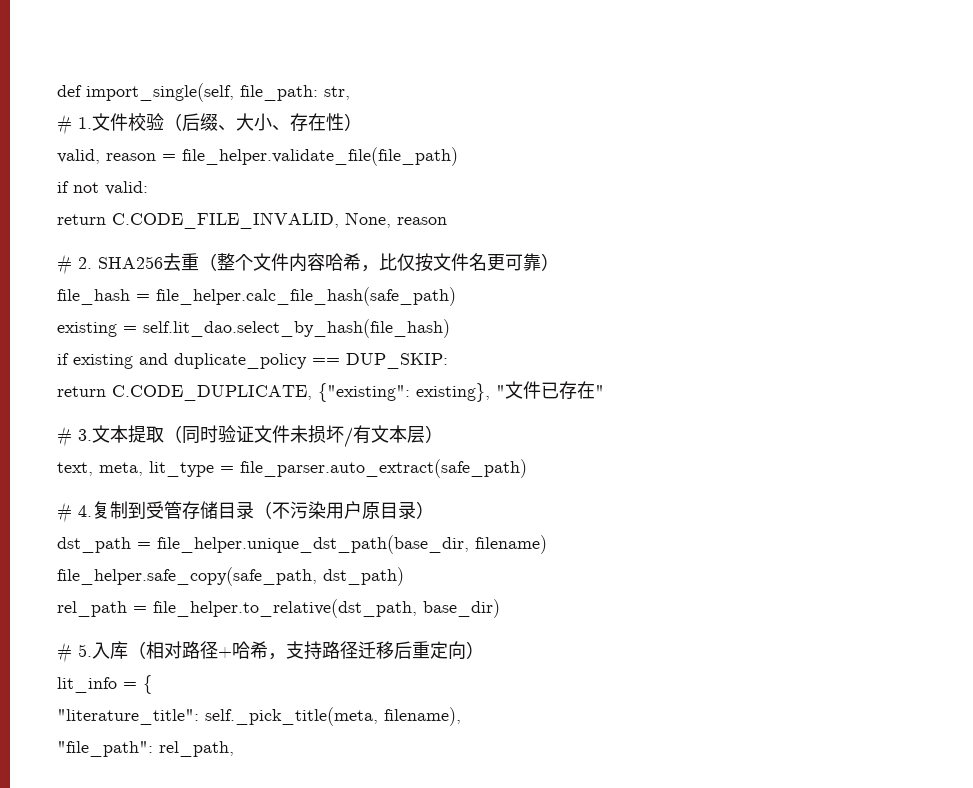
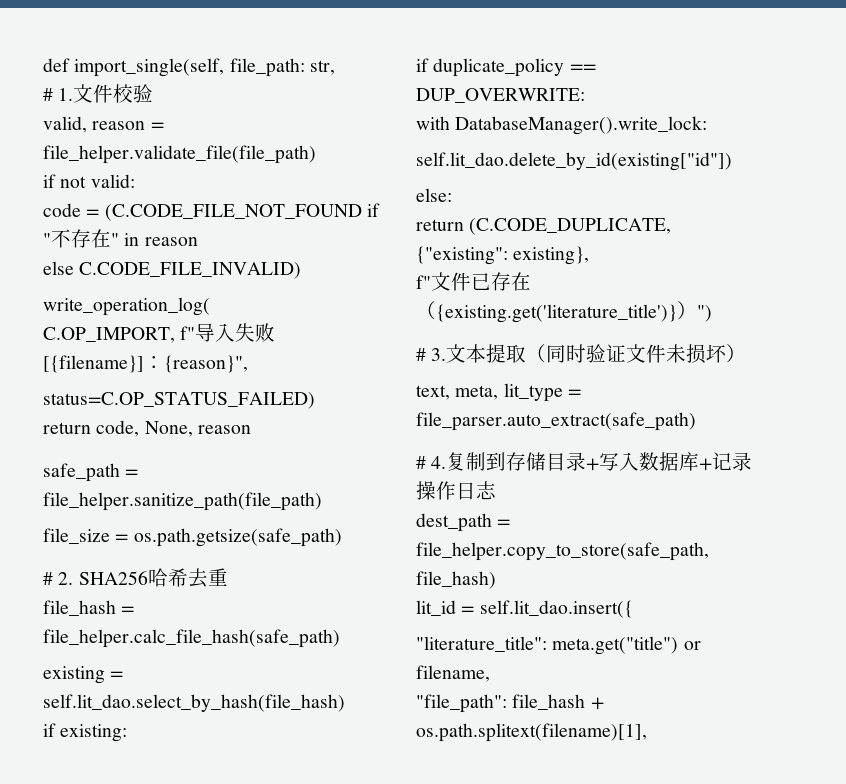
[164,113,362,131] （后缀、大小、存在性） -> (154, 93) none
[57,212,339,229] // return C.CODE_FILE_INVALID, -> [43,203,380,221] [43,229,198,248] [43,261,302,279] [43,297,210,316] [43,323,276,343] [43,355,248,373] [43,392,315,409] [43,420,140,437] // code = (C.CODE_FILE_NOT_FOUND if "不存在" in reason // else C.CODE_FILE_INVALID) // write_operation_log( // C.OP_IMPORT, f"导入失败[{filename}]：{reason}", // status=C.OP_STATUS_FAILED) // return code,
(447, 221) none -> [43,463,139,482] [43,492,322,511] [43,528,342,547] // safe_path = file_helper.sanitize_path(file_path) // file_size = os.path.getsize(safe_path)
(163, 262) none -> [147,568,188,587] 哈希
[199,253,559,272] （整个文件内容哈希，比仅按文件名更可靠） -> (228, 577) none
[73,353,448,369] [57,385,312,401] existing and duplicate_policy == DUP_SKIP: // return C.CODE_DUPLICATE, -> [60,724,128,742] [416,58,596,77] [416,88,585,103] [416,116,708,135] [416,152,732,171] [416,188,452,202] [416,218,672,235] existing: // if duplicate_policy == DUP_OVERWRITE: // with DatabaseManager().write_lock: // self.lit_dao.delete_by_id(existing["id"]) // else: // return (C.CODE_DUPLICATE,
[496,385,505,397] " -> [416,275,431,289] // f"
[595,385,604,397] " -> [416,301,712,323] （{existing.get('literature_title')}）")
[344,425,425,448] /有文本层 -> (728, 353) none
[146,501,182,519] 受管 -> (507, 461) none
[254,501,434,519] [57,535,547,554] [57,567,404,586] [57,599,500,618] [57,641,484,663] [57,675,152,694] [57,707,461,726] [57,741,234,757] （不污染用户原目录） // dst_path = file_helper.unique_dst_path(base_dir, filename) // file_helper.safe_copy(safe_path, dst_path) // rel_path = file_helper.to_relative(dst_path, base_dir) // # 5.入库（相对路径+哈希，支持路径迁移后重定向） // lit_info = { // "literature_title": self._pick_title(meta, filename), // "file_path": rel_path, -> [586,452,753,471] [416,481,496,500] [416,513,511,532] [416,542,709,561] [416,571,496,589] [416,600,633,618] [416,636,701,655] [416,665,490,682] [416,694,604,713] [416,723,647,742] +写入数据库+记录操作日志 // dest_path = file_helper.copy_to_store(safe_path, file_hash) // lit_id = self.lit_dao.insert({ // "literature_title": meta.get("title") or filename, // "file_path": file_hash + os.path.splitext(filename)[1],

